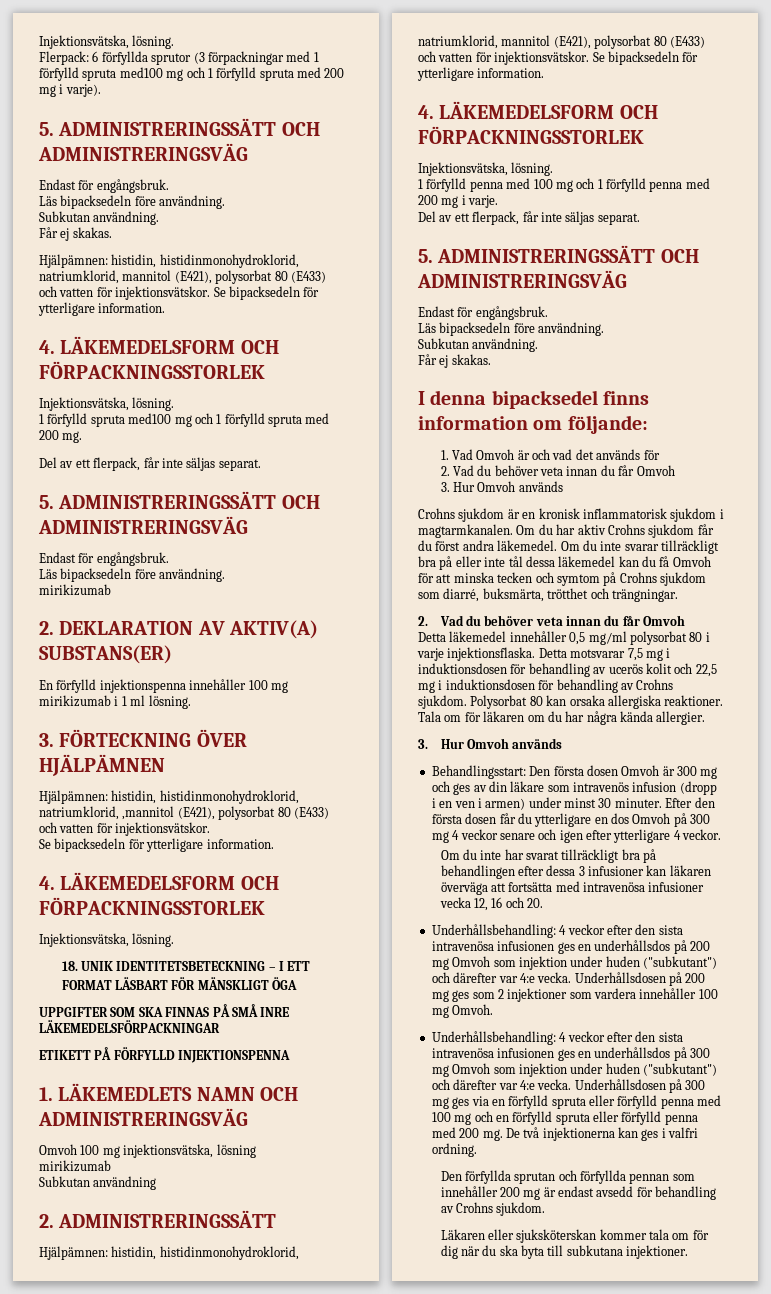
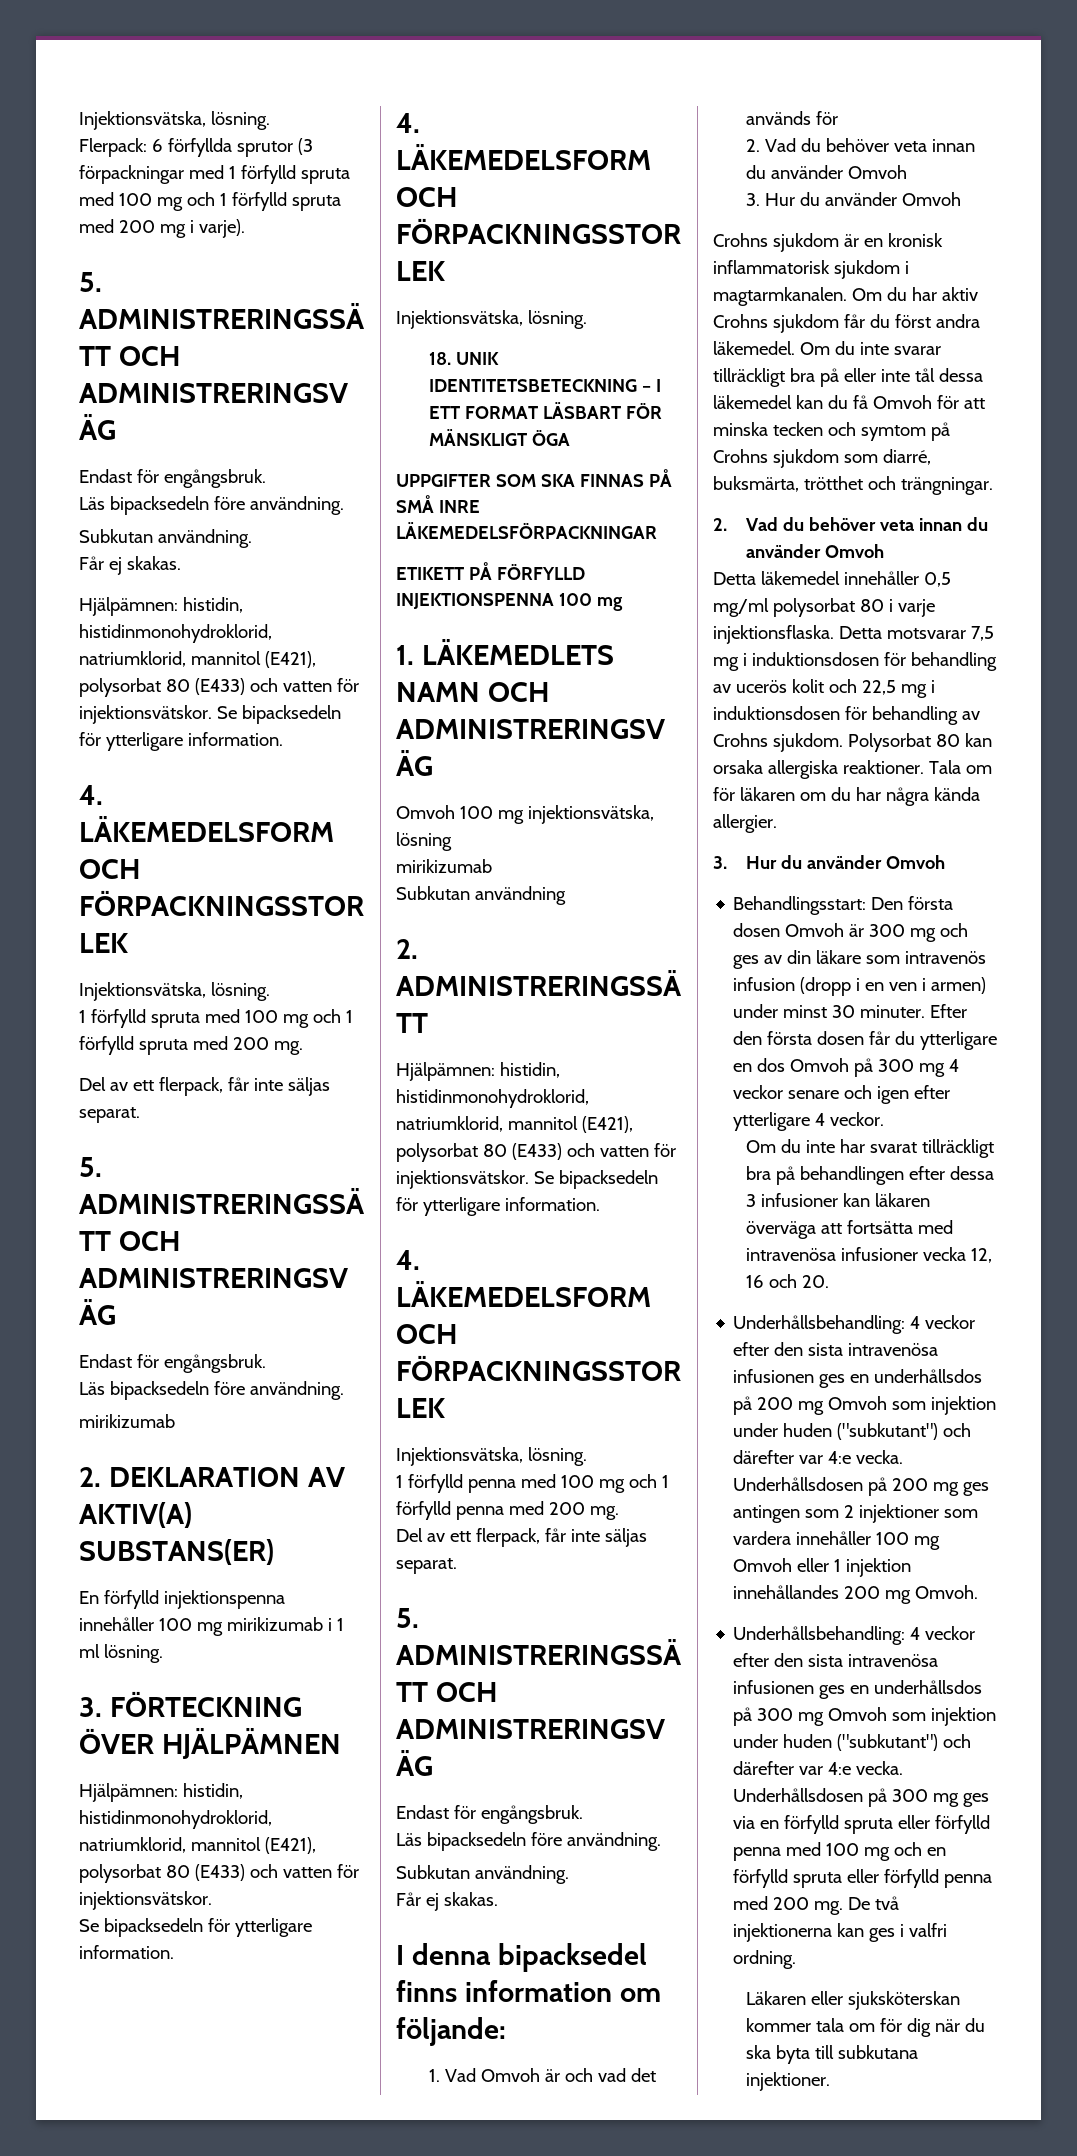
[119,67,163,78] med100 -> [79,192,152,206] med 100
[128,413,172,424] med100 -> [204,1009,278,1023] med 100
[122,806,175,820] ,mannitol -> [190,1837,261,1851] mannitol
(291, 1056) none -> [558,593,623,611] 100 mg
[441,195,499,208] mg i varje. -> [589,1506,619,1520] mg.
[618,465,635,476] får -> [770,165,843,179] använder
[477,481,563,492] Omvoh används -> [799,192,961,206] du använder Omvoh
[622,616,640,626] får -> [745,544,821,558] använder
[466,738,563,749] Omvoh används -> [780,855,945,869] du använder Omvoh
(470, 996) none -> [733,1505,801,1523] antingen
(449, 1012) none -> [733,1558,912,1577] [733,1585,912,1604] Omvoh eller 1 injektion innehållandes 200 mg
[440,1170,695,1184] [440,1186,717,1200] [440,1202,546,1216] // Den förfyllda sprutan och förfyllda pennan som innehåller 200 mg är endast avsedd för behandling av Crohns sjukdom. -> (797, 1959) none

